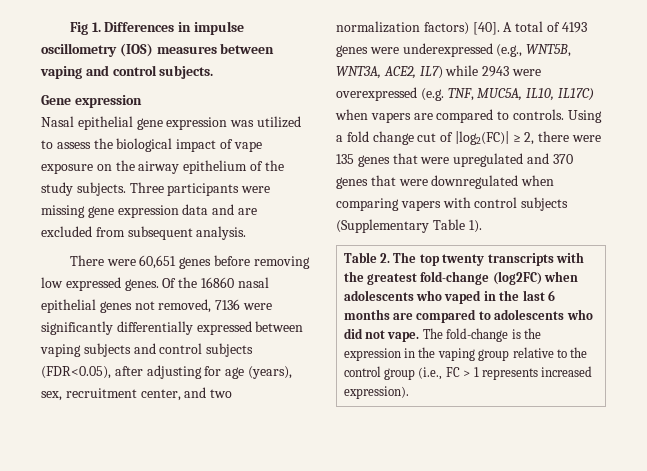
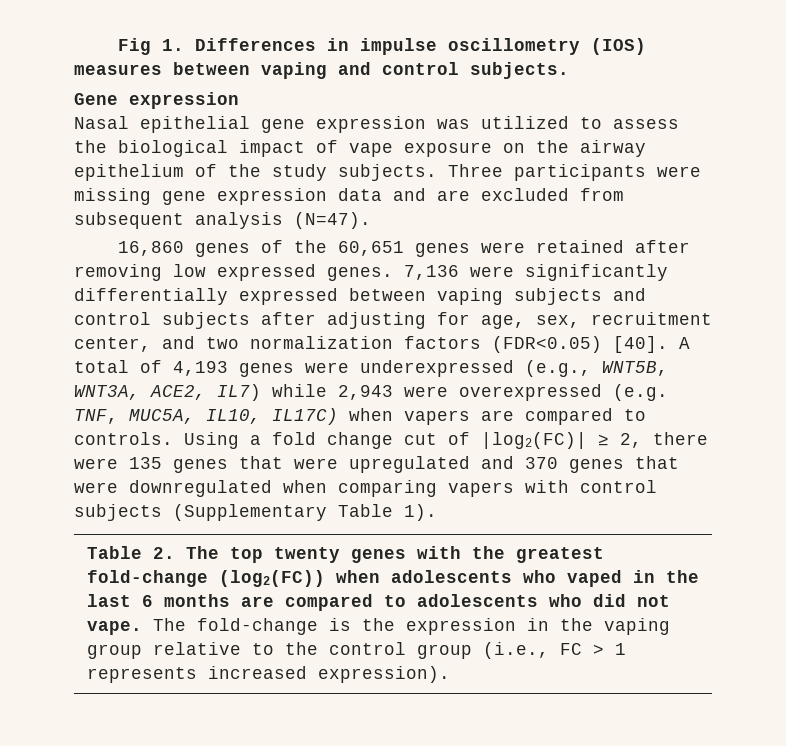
[196,226,247,240] [69,255,310,269] [41,277,269,291] [41,299,241,313] analysis. // There were 60,651 genes before removing low expressed genes. Of the 16860 nasal epithelial genes not removed, 7136 -> [195,212,371,229] [117,240,690,257] [74,264,459,281] analysis (N=47). // 16,860 genes of the 60,651 genes were retained after removing low expressed genes. 7,136
[41,366,111,379] (FDR<0.05), -> (250, 320) none
[225,366,292,379] age (years), -> [481,315,525,329] age,
[423,22,469,35] factors) -> [404,336,602,353] factors (FDR<0.05)
[561,22,587,33] 4193 -> [173,361,228,376] 4,193
[482,66,510,77] 2943 -> [338,385,393,400] 2,943
[487,253,554,266] transcripts -> [350,549,406,563] genes
[492,271,542,285] (log2FC) -> [218,570,325,587] (log2(FC))

